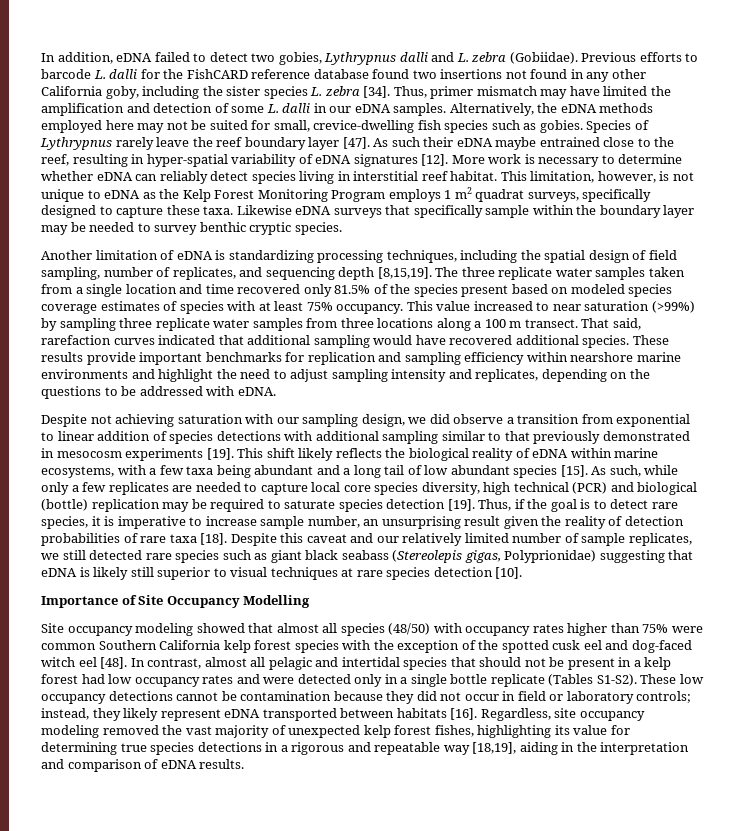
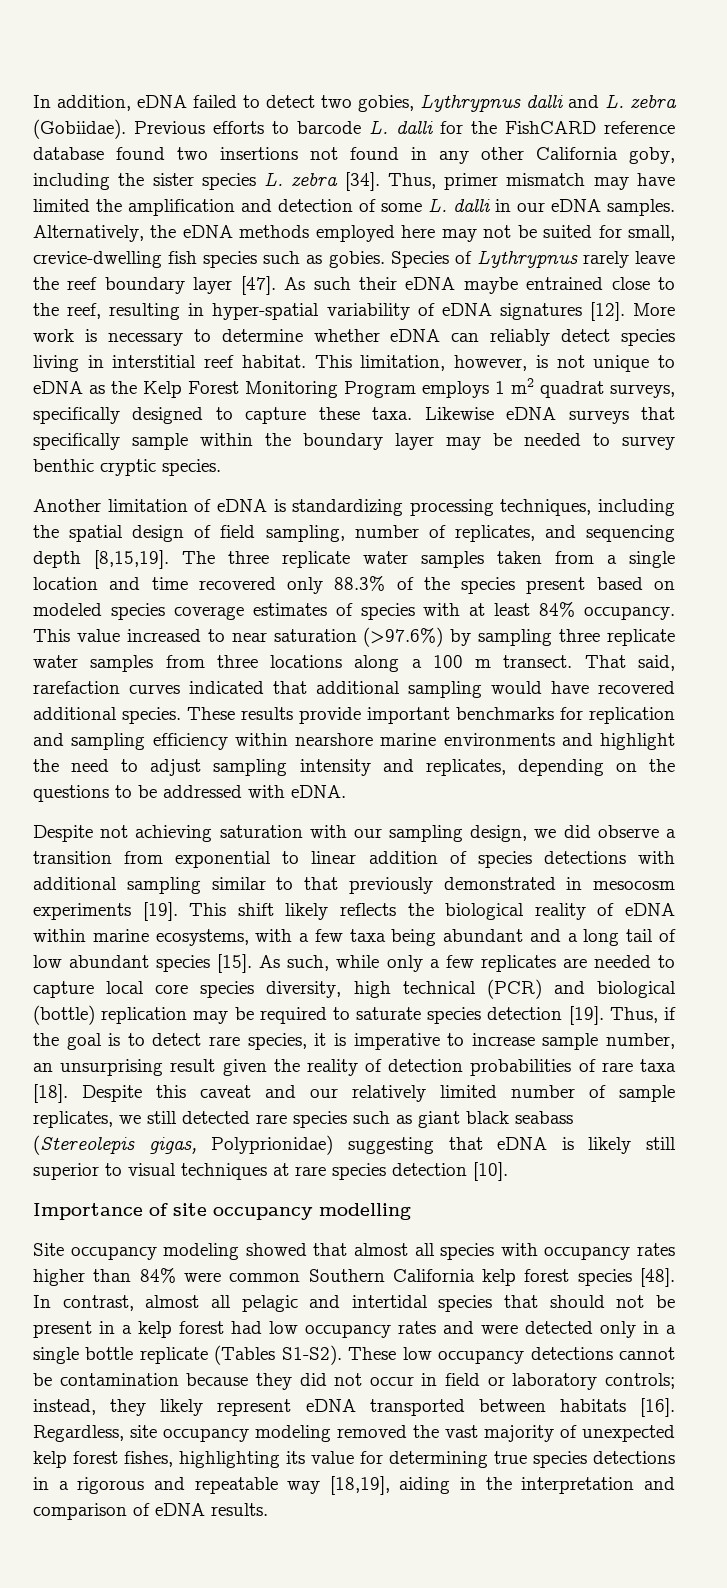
[334,285,371,294] 81.5% -> [334,576,386,591] 88.3%
[306,302,333,311] 75% -> [539,602,576,617] 84%
[651,301,695,313] (>99%) -> [363,627,444,647] (>97.6%)
[138,595,311,608] Site Occupancy Modelling -> [173,1203,411,1220] site occupancy modelling
[388,623,431,635] (48/50) -> (495, 1251) none
[642,624,669,633] 75% -> [139,1268,176,1283] 84%
[342,640,692,653] [41,657,97,667] with the exception of the spotted cusk eel and dog-faced witch eel -> (632, 1277) none

